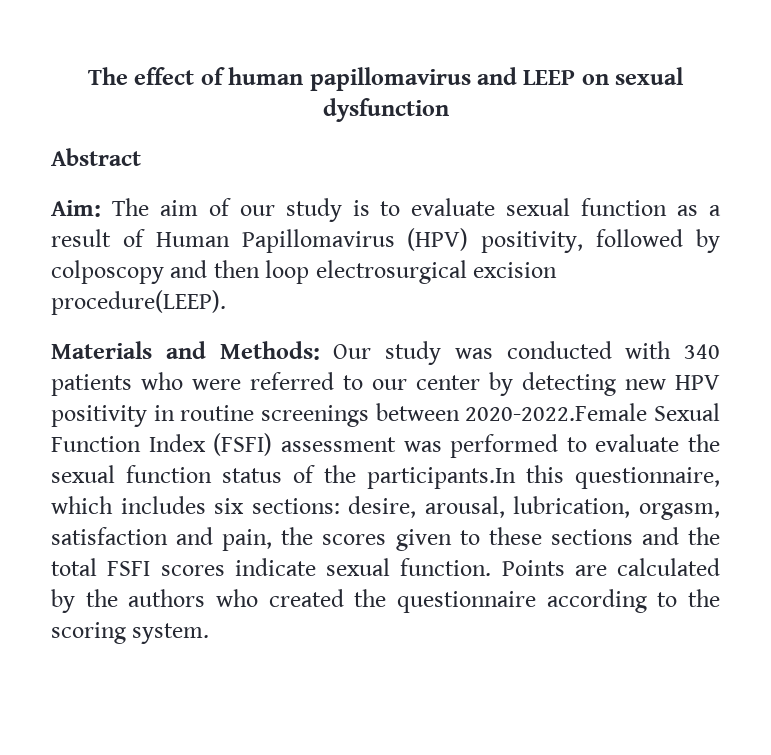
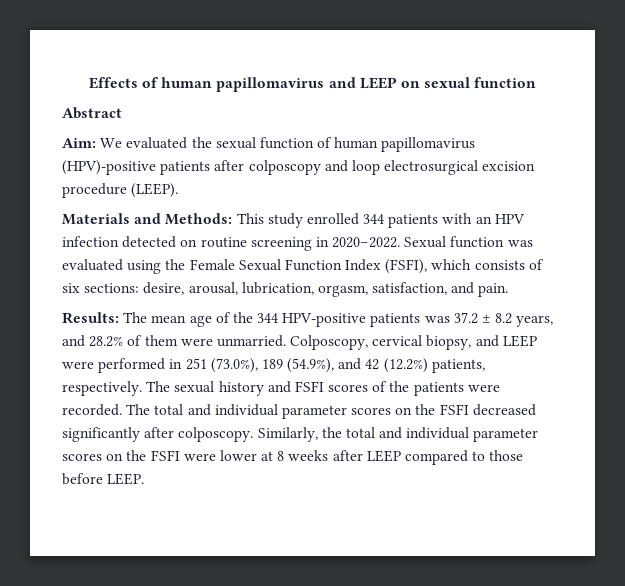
[87,67,195,85] The effect -> [88,77,138,89] Effects
[322,98,449,122] dysfunction -> [474,77,537,88] function
[111,198,721,222] [51,228,720,253] The aim of our study is to evaluate sexual function as a result of Human Papillomavirus (HPV) positivity, followed by -> [100,137,476,152] [62,160,245,175] We evaluated the sexual function of human papillomavirus (HPV)-positive patients after
[213,260,260,278] then -> (348, 166) none
[51,290,226,315] procedure(LEEP). -> [62,183,179,198] procedure (LEEP).
[333,341,720,365] [51,372,720,396] [51,403,720,427] [51,433,720,458] [51,465,720,489] [51,496,206,514] Our study was conducted with 340 patients who were referred to our center by detecting new HPV positivity in routine screenings between 2020-2022.Female Sexual Function Index (FSFI) assessment was performed to evaluate the sexual function status of the participants.In this questionnaire, which includes -> [236,213,525,228] [62,236,533,251] [62,259,544,274] This study enrolled 344 patients with an HPV infection detected on routine screening in 2020–2022. Sexual function was evaluated using the Female Sexual Function Index (FSFI), which consists of
[51,527,721,551] [51,558,720,576] [51,589,720,613] [51,622,210,644] satisfaction and pain, the scores given to these sections and the total FSFI scores indicate sexual function. Points are calculated by the authors who created the questionnaire according to the scoring system. -> [372,282,509,297] [62,312,554,327] [62,335,537,350] [62,358,485,373] [62,381,500,396] [62,404,536,419] [62,427,539,442] [62,450,524,465] [62,473,145,485] satisfaction, and pain. // Results: The mean age of the 344 HPV-positive patients was 37.2 ± 8.2 years, and 28.2% of them were unmarried. Colposcopy, cervical biopsy, and LEEP were performed in 251 (73.0%), 189 (54.9%), and 42 (12.2%) patients, respectively. The sexual history and FSFI scores of the patients were recorded. The total and individual parameter scores on the FSFI decreased significantly after colposcopy. Similarly, the total and individual parameter scores on the FSFI were lower at 8 weeks after LEEP compared to those before LEEP.

